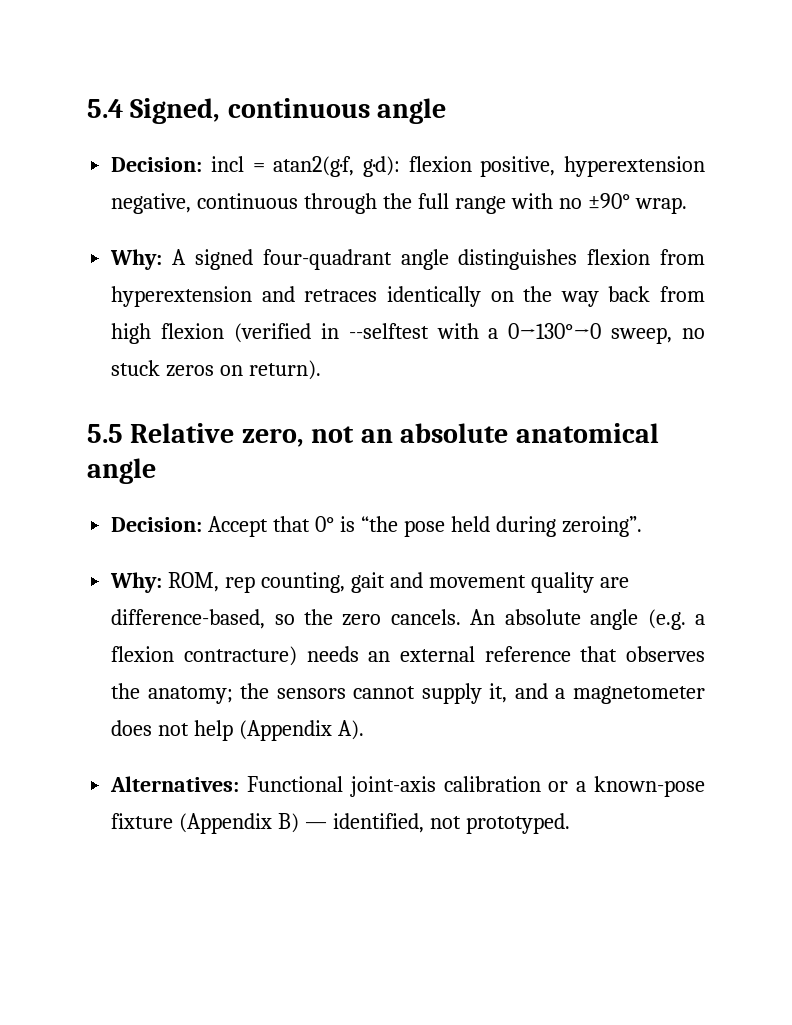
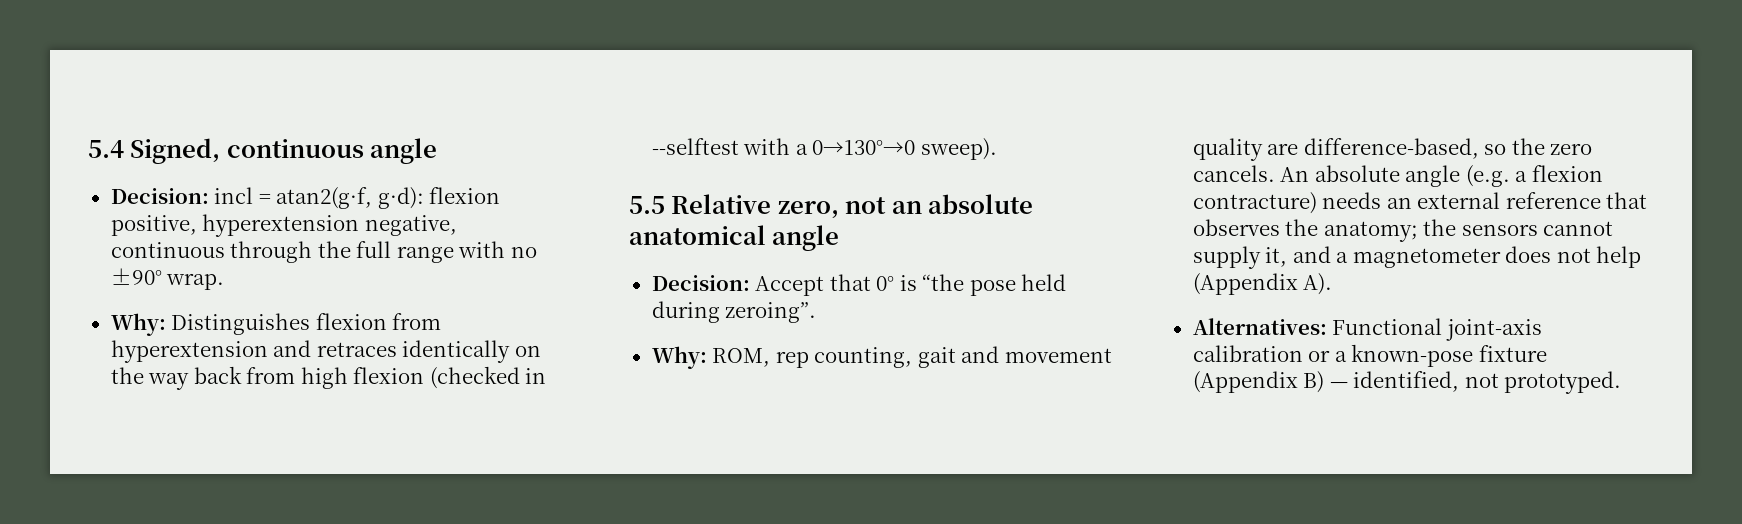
[172,249,578,270] A signed four-quadrant angle distinguishes -> [171,313,311,335] Distinguishes
[233,323,311,343] (verified -> [429,366,520,389] (checked
[611,327,705,344] [111,360,322,380] sweep, no stuck zeros on return). -> [920,138,997,160] sweep).

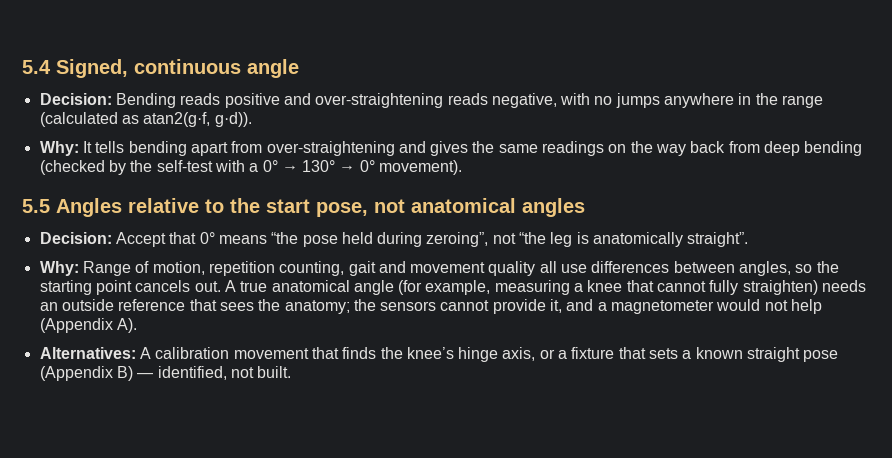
[214,187,501,209] [110,214,457,237] [110,241,537,263] [110,268,225,290] [110,313,442,336] [110,340,511,363] incl = atan2(g·f, g·d): flexion positive, hyperextension negative, continuous through the full range with no ±90° wrap. // Why: Distinguishes flexion from hyperextension and retraces identically -> [115,93,824,108] [39,112,252,127] [39,141,605,156] Bending reads positive and over-straightening reads negative, with no jumps anywhere in the range (calculated as atan2(g·f, g·d)). // Why: It tells bending apart from over-straightening and gives the same readings
[300,366,547,389] [651,138,997,160] [629,194,1034,218] [629,225,840,251] high flexion (checked in --selftest with a 0→130°→0 sweep). // 5.5 Relative zero, not an absolute anatomical angle -> [764,141,863,156] [39,160,463,175] [22,198,585,217] deep bending (checked by the self-test with a 0° → 130° → 0° movement). // 5.5 Angles relative to the start pose, not anatomical angles
[899,275,917,291] is -> [218,235,267,244] means
[725,302,817,323] [651,346,809,369] zeroing”. // Why: ROM, rep -> [426,232,749,247] [39,261,275,276] zeroing”, not “the leg is anatomically straight”. // Why: Range of motion, repetition
[1267,138,1593,159] [1192,165,1603,187] [1192,192,1317,214] are difference-based, so the zero cancels. An absolute angle (e.g. a flexion contracture) -> [539,261,839,276] [39,280,818,295] all use differences between angles, so the starting point cancels out. A true anatomical angle (for example, measuring a knee that cannot fully straighten)
[1417,192,1501,209] external -> [61,299,114,311] outside
[1192,219,1280,236] observes -> [219,302,254,311] sees
[1192,246,1261,269] supply -> [492,299,546,314] provide
[1505,246,1552,263] does -> [716,299,761,311] would
[1332,318,1542,341] [1192,344,1547,367] Functional joint-axis calibration or a known-pose fixture -> [139,347,839,362] A calibration movement that finds the knee’s hinge axis, or a fixture that sets a known straight pose
[1504,371,1622,394] prototyped. -> [257,366,292,378] built.

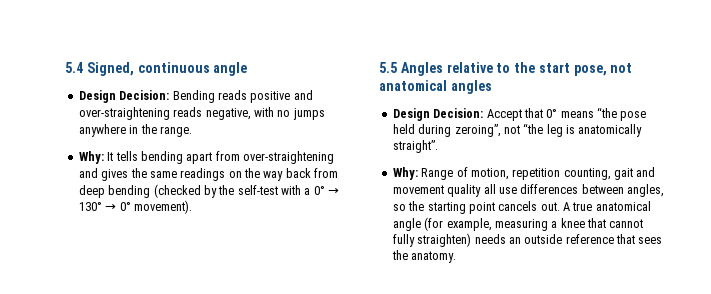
(299, 68) none -> [78,90,116,103] Design
[782,95,824,108] [39,112,252,127] range (calculated as atan2(g·f, g·d)). -> [159,126,192,137] range.
(585, 207) none -> [392,108,430,121] Design
[284,299,823,314] [39,318,137,333] [39,347,839,362] [39,366,292,381] anatomy; the sensors cannot provide it, and a magnetometer would not help (Appendix A). // Alternatives: A calibration movement that finds the knee’s hinge axis, or a fixture that sets a known straight pose (Appendix B) — identified, not built. -> [411,251,457,263] anatomy.

